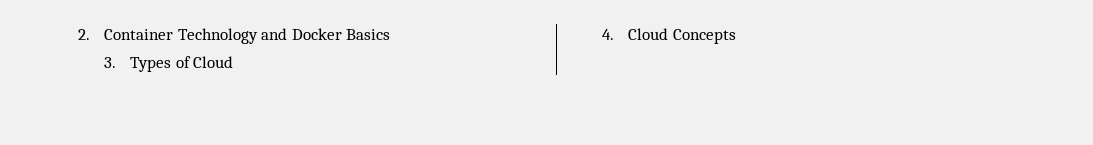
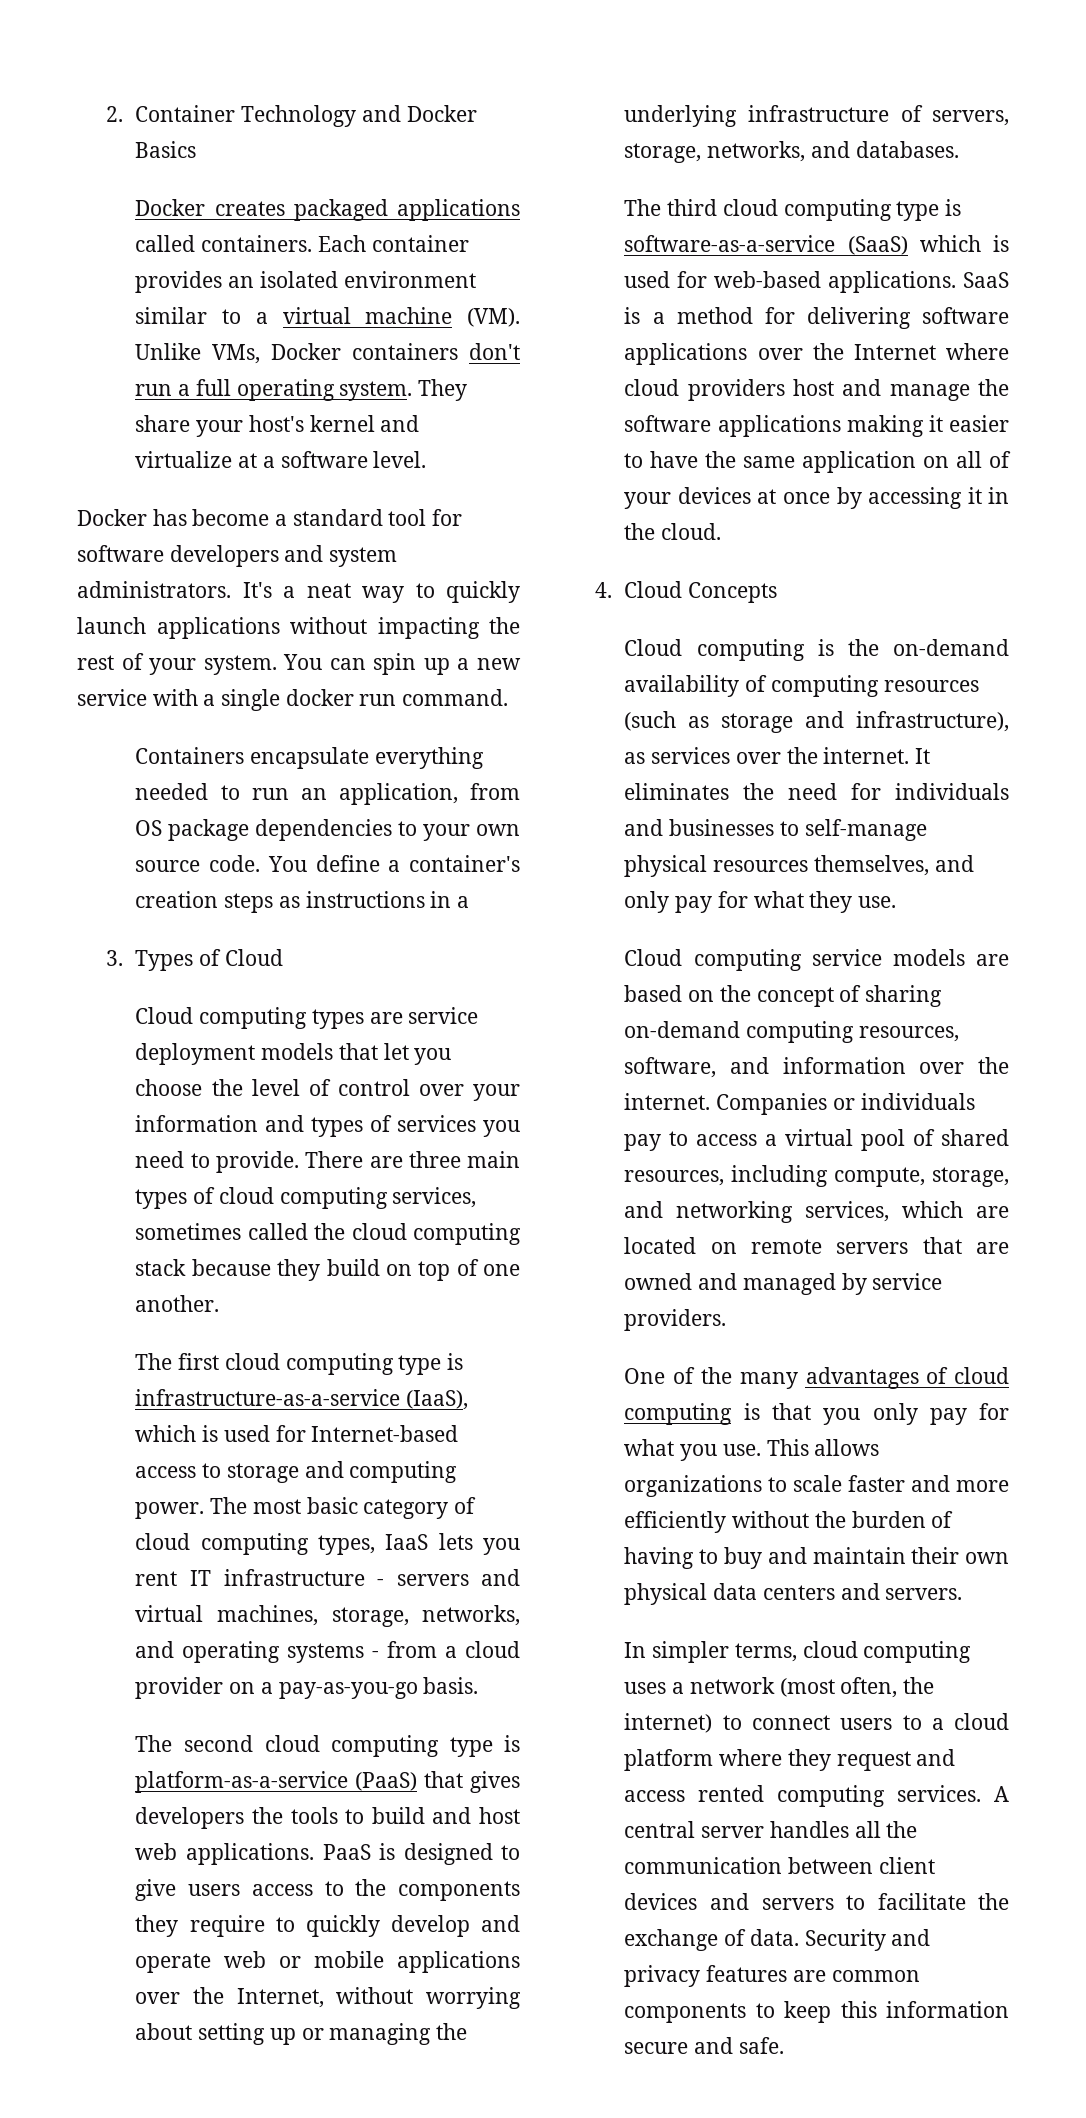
[104,56,234,72] [602,28,736,44] 3. Types of Cloud // 4. Cloud Concepts -> [135,199,520,221] [135,235,469,252] [135,271,476,293] [135,307,520,327] [135,343,520,364] [135,379,467,401] [135,415,420,437] [135,451,427,468] [77,509,463,526] [77,545,398,567] [77,581,520,603] [77,617,520,639] [77,653,521,675] [77,689,509,711] [135,747,484,769] [135,783,520,805] [135,819,520,841] [135,855,520,872] [135,891,469,913] [106,949,283,971] [135,1007,479,1029] [135,1043,452,1065] [135,1079,520,1101] [135,1115,520,1137] [135,1151,520,1173] [135,1187,477,1209] [135,1223,521,1245] [135,1259,520,1281] [135,1295,220,1312] [135,1353,463,1375] [135,1389,469,1410] [135,1425,459,1442] [135,1461,458,1483] [135,1497,476,1519] [135,1533,520,1555] [135,1569,520,1586] [135,1605,520,1627] [135,1641,520,1663] [135,1677,479,1699] [135,1735,520,1757] [135,1771,520,1793] [135,1807,520,1829] [135,1843,520,1865] [135,1879,520,1901] [135,1915,520,1937] [135,1951,520,1973] [135,1987,521,2009] [135,2023,467,2045] [624,105,1009,127] [624,141,959,163] [624,199,961,221] [624,235,1009,255] [624,271,1009,293] [624,307,1009,329] [624,343,1009,365] [624,379,1009,401] [624,415,1009,437] [624,451,1011,473] [624,487,1009,509] [624,523,722,540] [595,581,778,603] [624,639,1009,661] [624,675,979,697] [624,711,1009,733] [624,747,930,764] [624,783,1009,800] [624,819,927,841] [624,855,974,877] [624,891,896,913] [624,949,1009,971] [624,985,942,1007] [624,1021,959,1043] [624,1057,1009,1078] [624,1093,975,1115] [624,1129,1009,1151] [624,1165,1009,1187] [624,1201,1009,1223] [624,1237,1009,1254] [624,1273,943,1295] [624,1309,727,1331] [624,1367,1009,1389] [624,1403,1009,1425] [624,1439,880,1461] [624,1475,1009,1497] [624,1511,954,1533] [624,1547,1009,1569] [624,1583,963,1605] [624,1641,972,1663] [624,1677,934,1698] [624,1713,1009,1733] [624,1749,956,1771] [624,1785,1009,1807] [624,1821,918,1838] [624,1857,935,1874] [624,1893,1009,1910] [624,1929,931,1951] [624,1965,920,1987] [624,2001,1009,2023] [624,2037,784,2054] Docker creates packaged applications called containers. Each container provides an isolated environment similar to a virtual machine (VM). Unlike VMs, Docker containers don't run a full operating system. They share your host's kernel and virtualize at a software level. // Docker has become a standard tool for software developers and system administrators. It's a neat way to quickly launch applications without impacting the rest of your system. You can spin up a new service with a single docker run command. // Containers encapsulate everything needed to run an application, from OS package dependencies to your own source code. You define a container's creation steps as instructions in a // 3. Types of Cloud // Cloud computing types are service deployment models that let you choose the level of control over your information and types of services you need to provide. There are three main types of cloud computing services, sometimes called the cloud computing stack because they build on top of one another. // The first cloud computing type is infrastructure-as-a-service (IaaS), which is used for Internet-based access to storage and computing power. The most basic category of cloud computing types, IaaS lets you rent IT infrastructure - servers and virtual machines, storage, networks, and operating systems - from a cloud provider on a pay-as-you-go basis. // The second cloud computing type is platform-as-a-service (PaaS) that gives developers the tools to build and host web applications. PaaS is designed to give users access to the components they require to quickly develop and operate web or mobile applications over the Internet, without worrying about setting up or managing the underlying infrastructure of servers, storage, networks, and databases. // The third cloud computing type is software-as-a-service (SaaS) which is used for web-based applications. SaaS is a method for delivering software applications over the Internet where cloud providers host and manage the software applications making it easier to have the same application on all of your devices at once by accessing it in the cloud. // 4. Cloud Concepts // Cloud computing is the on-demand availability of computing resources (such as storage and infrastructure), as services over the internet. It eliminates the need for individuals and businesses to self-manage physical resources themselves, and only pay for what they use. // Cloud computing service models are based on the concept of sharing on-demand computing resources, software, and information over the internet. Companies or individuals pay to access a virtual pool of shared resources, including compute, storage, and networking services, which are located on remote servers that are owned and managed by service providers. // One of the many advantages of cloud computing is that you only pay for what you use. This allows organizations to scale faster and more efficiently without the burden of having to buy and maintain their own physical data centers and servers. // In simpler terms, cloud computing uses a network (most often, the internet) to connect users to a cloud platform where they request and access rented computing services. A central server handles all the communication between client devices and servers to facilitate the exchange of data. Security and privacy features are common components to keep this information secure and safe.

